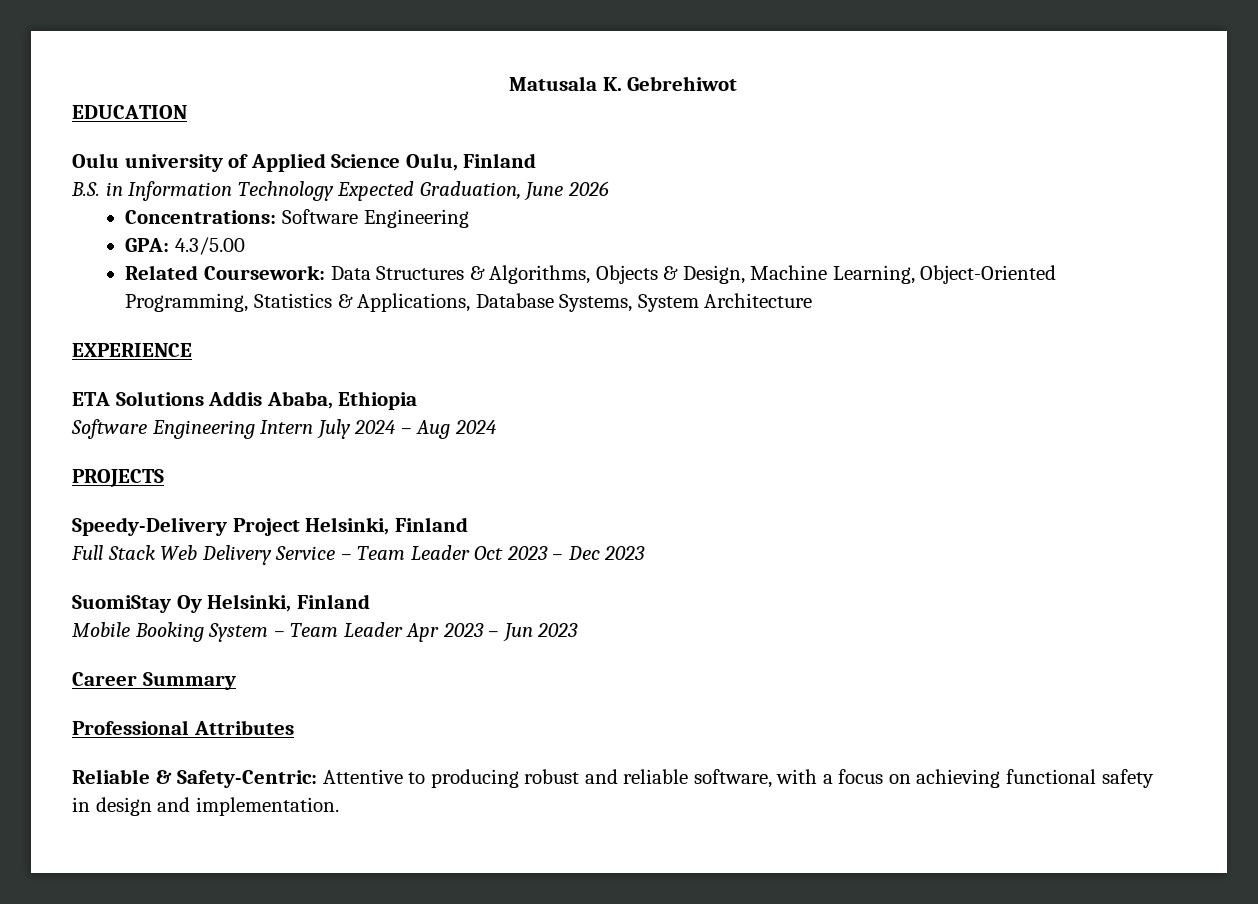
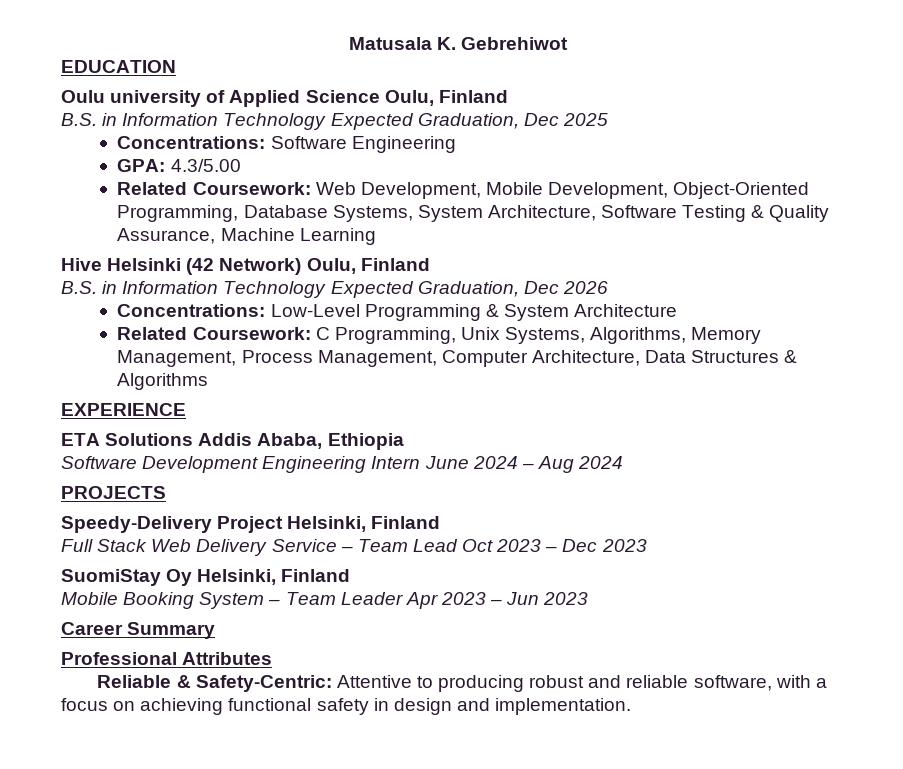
[524,181,609,201] June 2026 -> [523,113,608,126] Dec 2025
[330,265,1057,284] [125,293,813,312] Data Structures & Algorithms, Objects & Design, Machine Learning, Object-Oriented Programming, Statistics & Applications, Database Systems, System Architecture -> [315,182,810,199] [117,205,830,222] [117,228,376,245] [61,258,430,275] [61,281,608,298] [117,304,678,321] [117,327,762,344] [117,350,798,367] [117,373,209,390] Web Development, Mobile Development, Object-Oriented Programming, Database Systems, System Architecture, Software Testing & Quality Assurance, Machine Learning // Hive Helsinki (42 Network) Oulu, Finland // B.S. in Information Technology Expected Graduation, Dec 2026 // Concentrations: Low-Level Programming & System Architecture // Related Coursework: C Programming, Unix Systems, Algorithms, Memory Management, Process Management, Computer Architecture, Data Structures & Algorithms
(147, 429) none -> [142,456,259,473] Development
[316,419,351,439] July -> [424,456,469,469] June
[410,545,470,560] Leader -> [412,539,458,552] Lead

